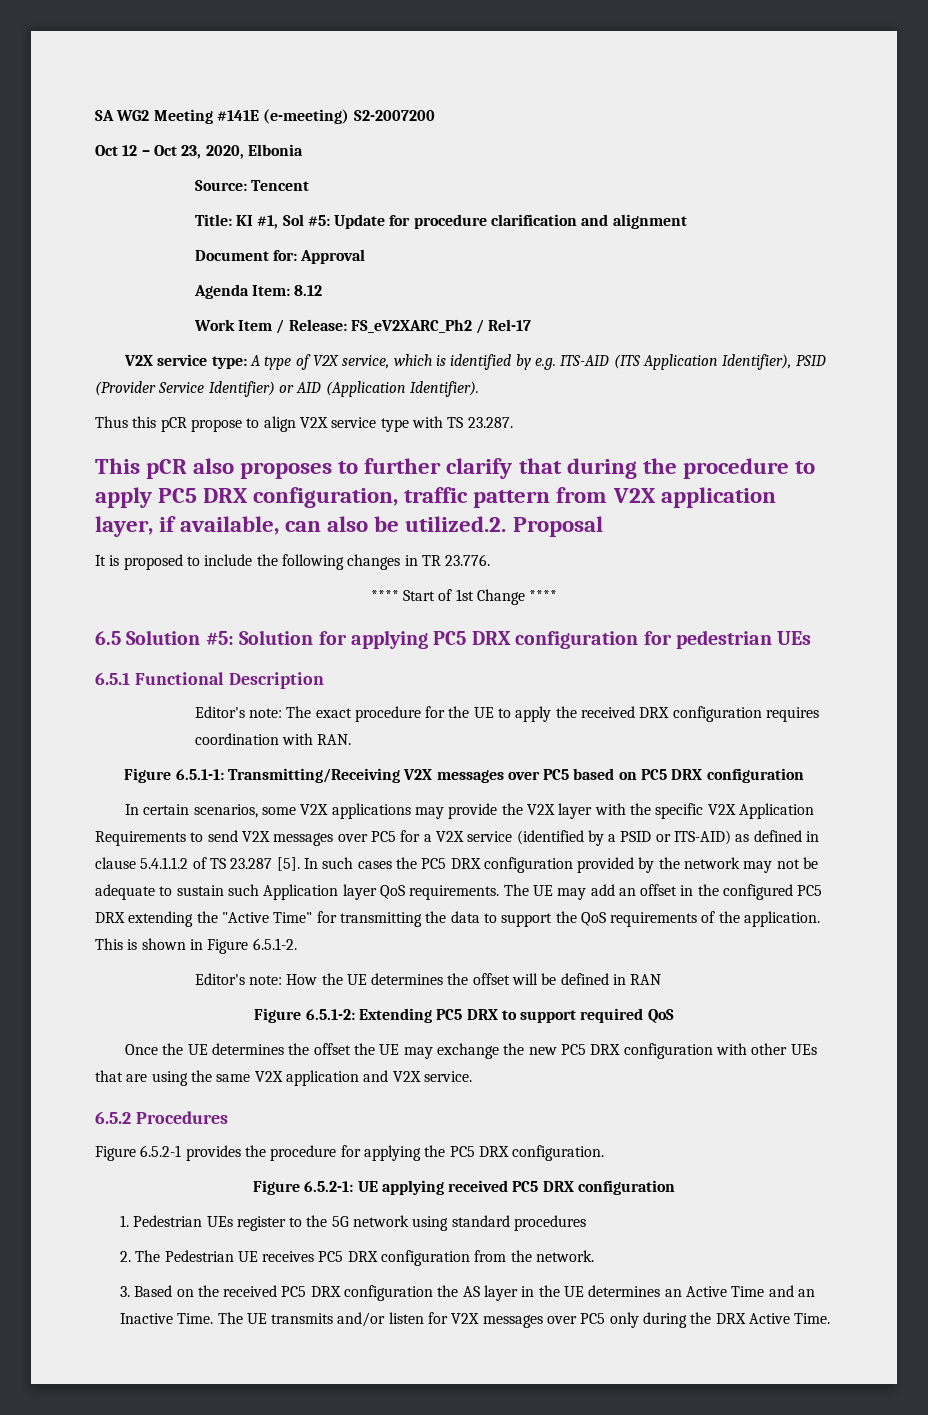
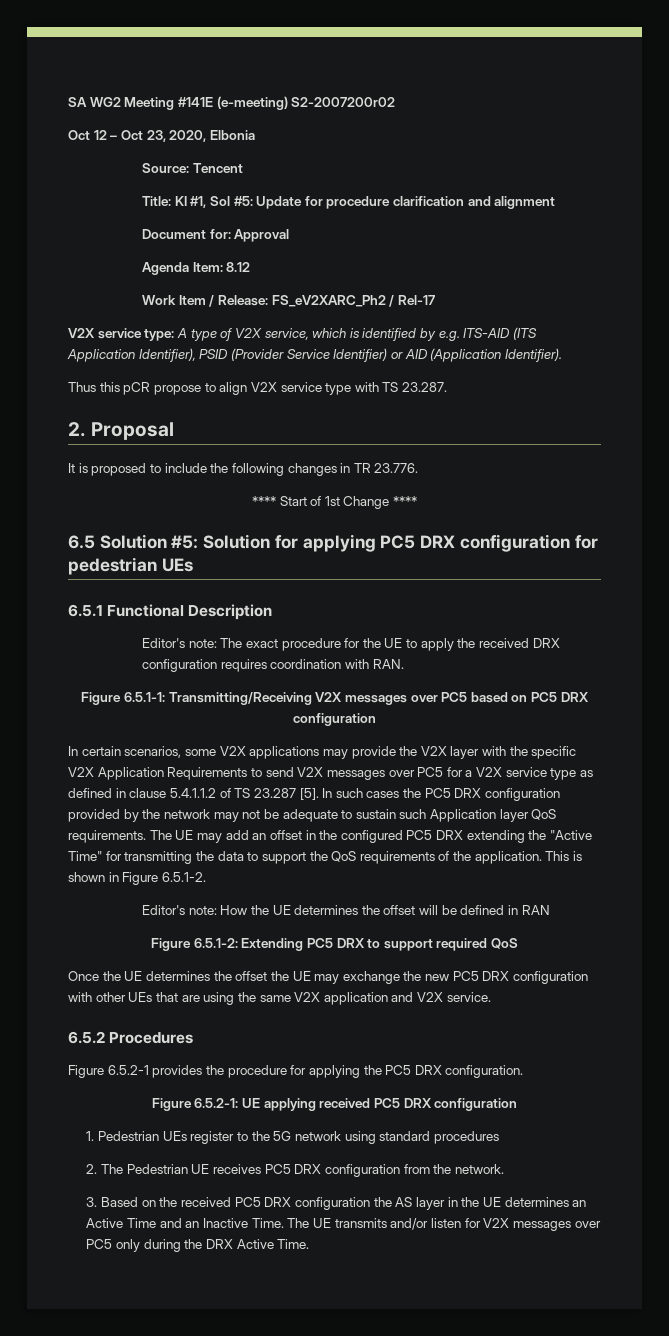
[353,110,435,121] S2-2007200 -> [291,97,396,107] S2-2007200r02
[95,458,815,479] [95,487,776,508] [95,516,507,537] This pCR also proposes to further clarify that during the procedure to apply PC5 DRX configuration, traffic pattern from V2X application layer, if available, can also be utilized.2. -> [68,422,86,437] 2.
[516,830,732,846] (identified by a PSID or ITS-AID) -> [550,768,577,780] type

